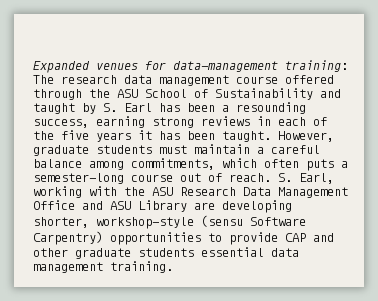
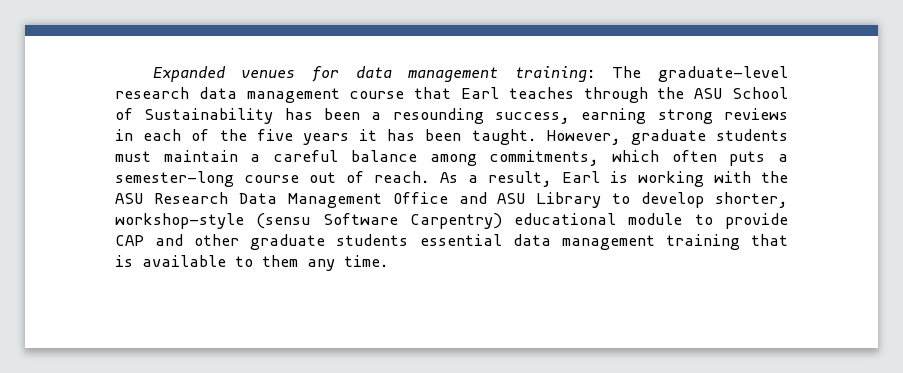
[173,61,278,72] data-management -> [355,66,499,82] data management
(54, 79) none -> [657,66,788,82] graduate-level
[285,75,334,84] offered -> [414,87,574,99] that Earl teaches
[320,89,341,98] [33,103,152,114] and taught by S. Earl -> (274, 116) none
[278,173,334,184] S. Earl, -> [440,171,628,187] As a result, Earl is
[194,200,292,213] are developing -> [612,192,705,208] to develop
[110,232,201,245] opportunities -> [514,213,683,225] educational module
[110,261,173,273] training. -> [665,234,788,250] [115,255,389,271] training that is available to them any time.

